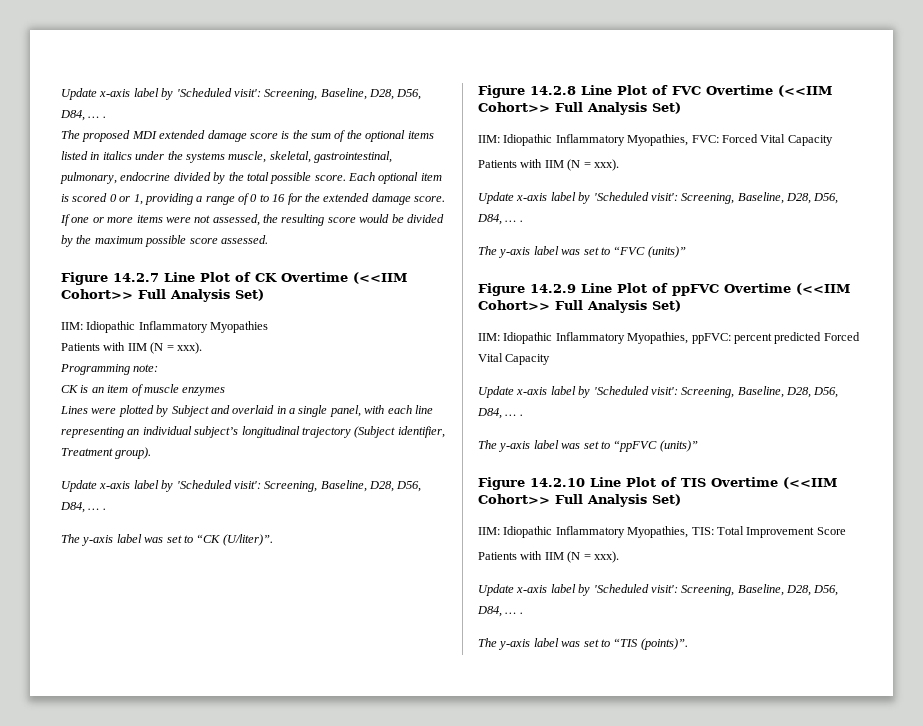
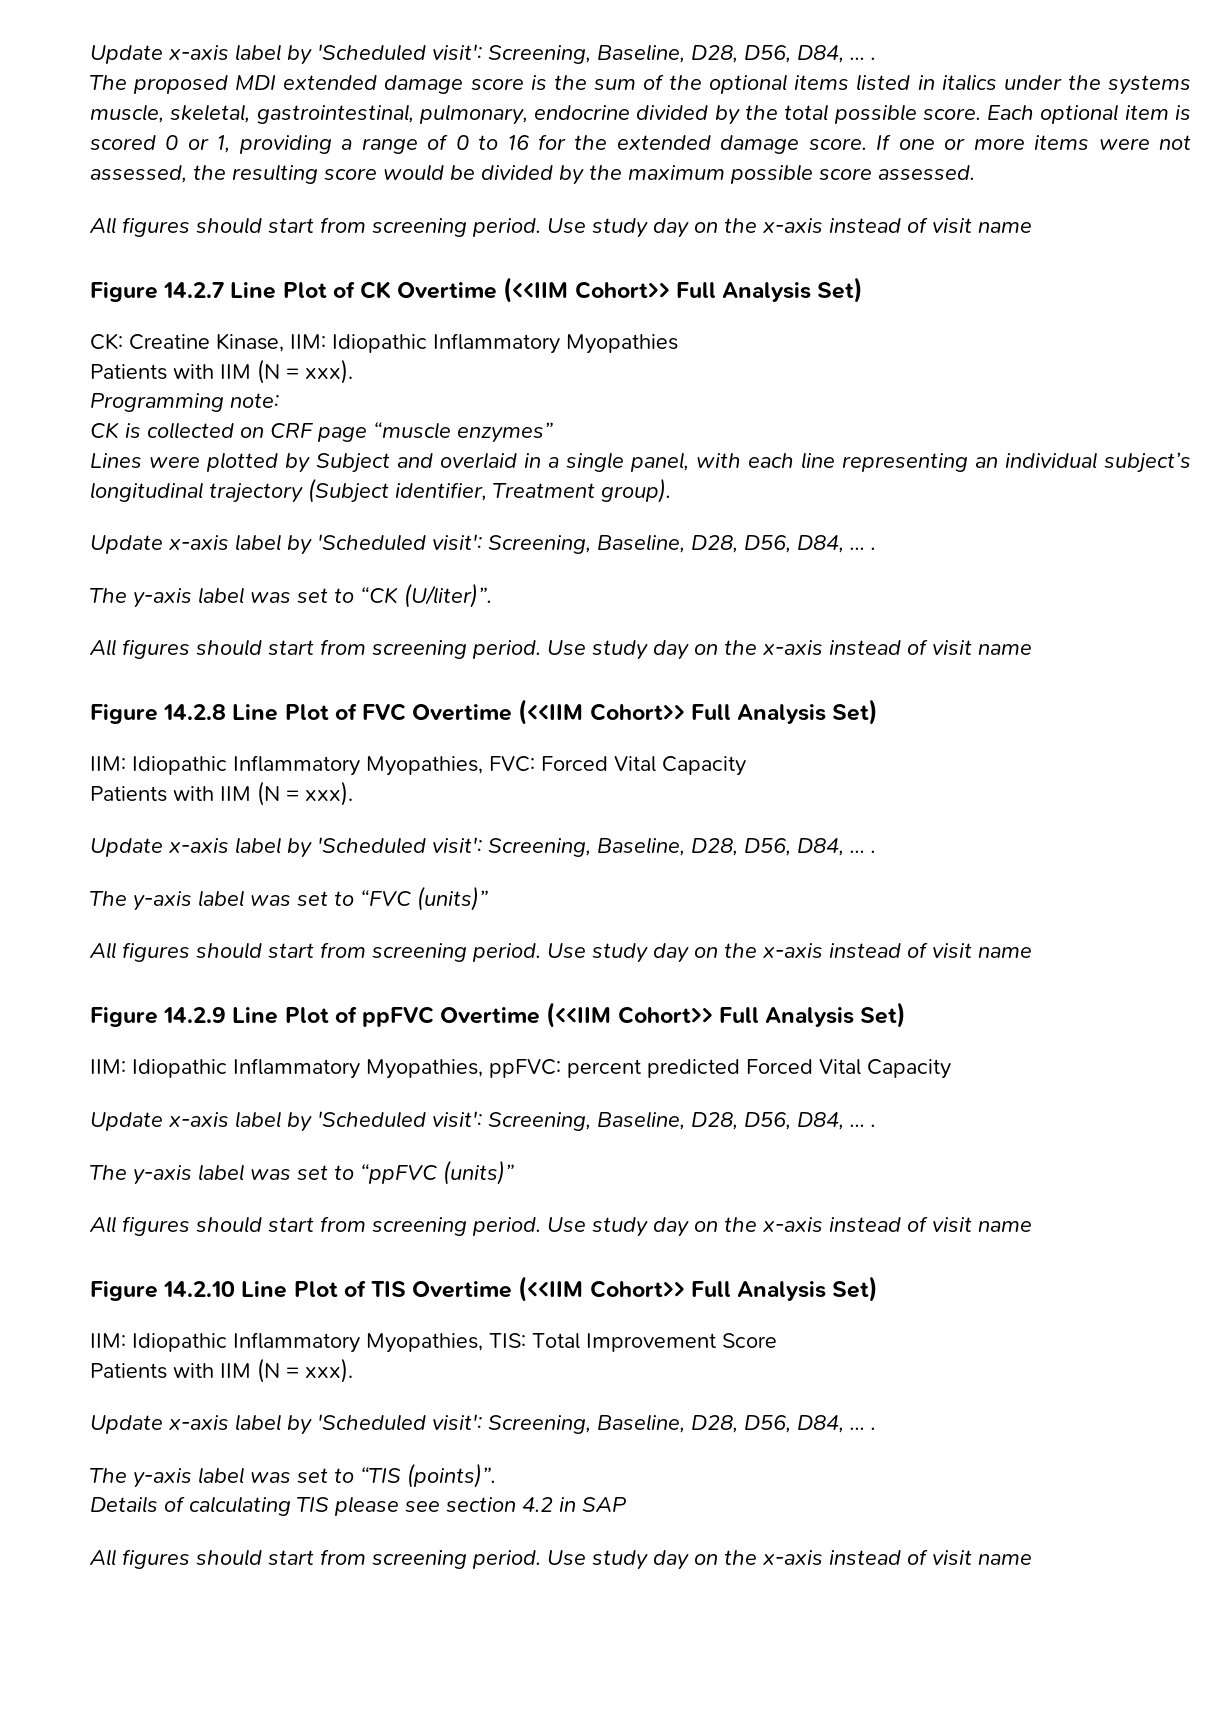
(268, 239) none -> [89,217,1032,238] // All figures should start from screening period. Use study day on the x-axis instead of visit name
(264, 295) none -> [90,333,284,352] CK: Creatine Kinase,
[91,384,226,396] an item of muscle enzymes -> [147,421,553,443] collected on CRF page “muscle enzymes”
(273, 540) none -> [89,639,1032,660] // All figures should start from screening period. Use study day on the x-axis instead of visit name
(686, 252) none -> [89,942,1032,963] // All figures should start from screening period. Use study day on the x-axis instead of visit name
(698, 446) none -> [89,1216,1032,1237] // All figures should start from screening period. Use study day on the x-axis instead of visit name
(688, 644) none -> [90,1496,626,1516] [89,1549,1032,1570] // Details of calculating TIS please see section 4.2 in SAP // All figures should start from screening period. Use study day on the x-axis instead of visit name

